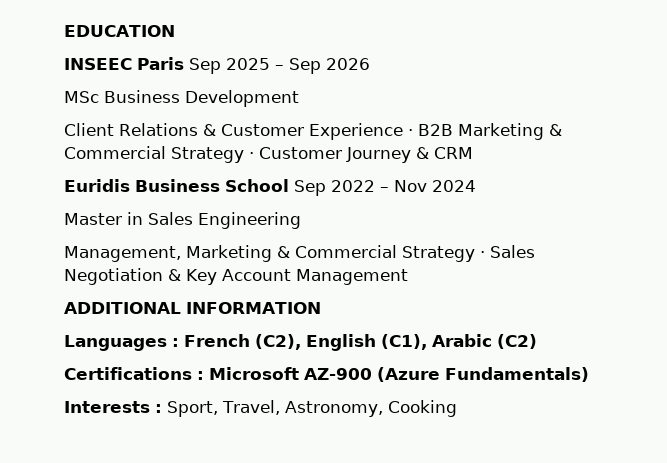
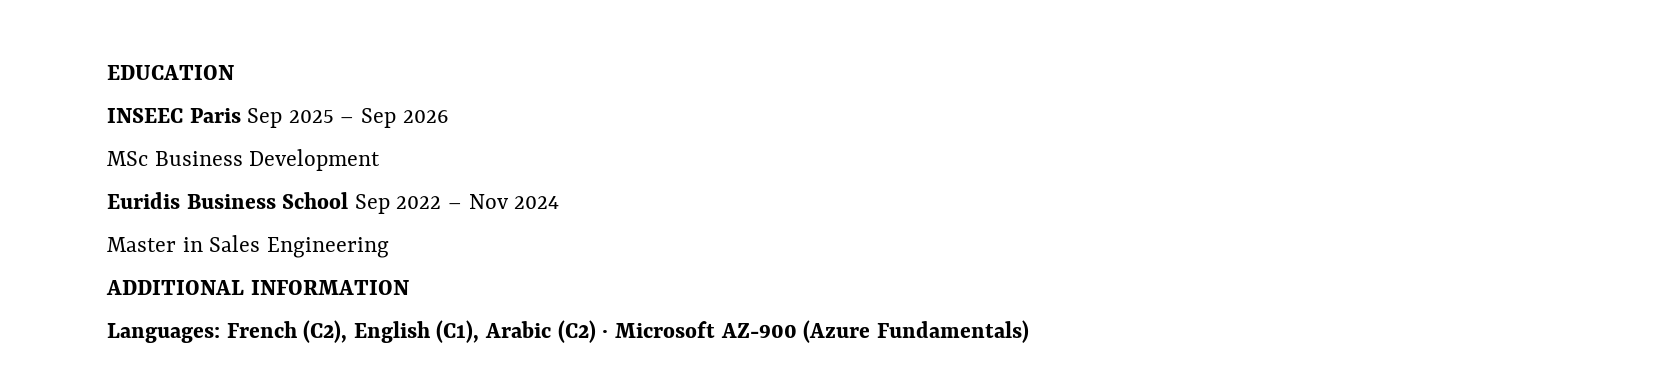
[64,123,562,140] [64,146,473,163] // Client Relations & Customer Experience · B2B Marketing & Commercial Strategy · Customer Journey & CRM -> (381, 160) none
[64,245,535,262] [64,268,408,285] // Management, Marketing & Commercial Strategy · Sales Negotiation & Key Account Management -> (389, 247) none
[64,335,179,351] Languages : -> [107,323,220,343] Languages:
[64,367,204,380] // Certifications : -> [602,330,609,338] ·
[64,400,457,417] // Interests : Sport, Travel, Astronomy, Cooking -> (1029, 331) none

